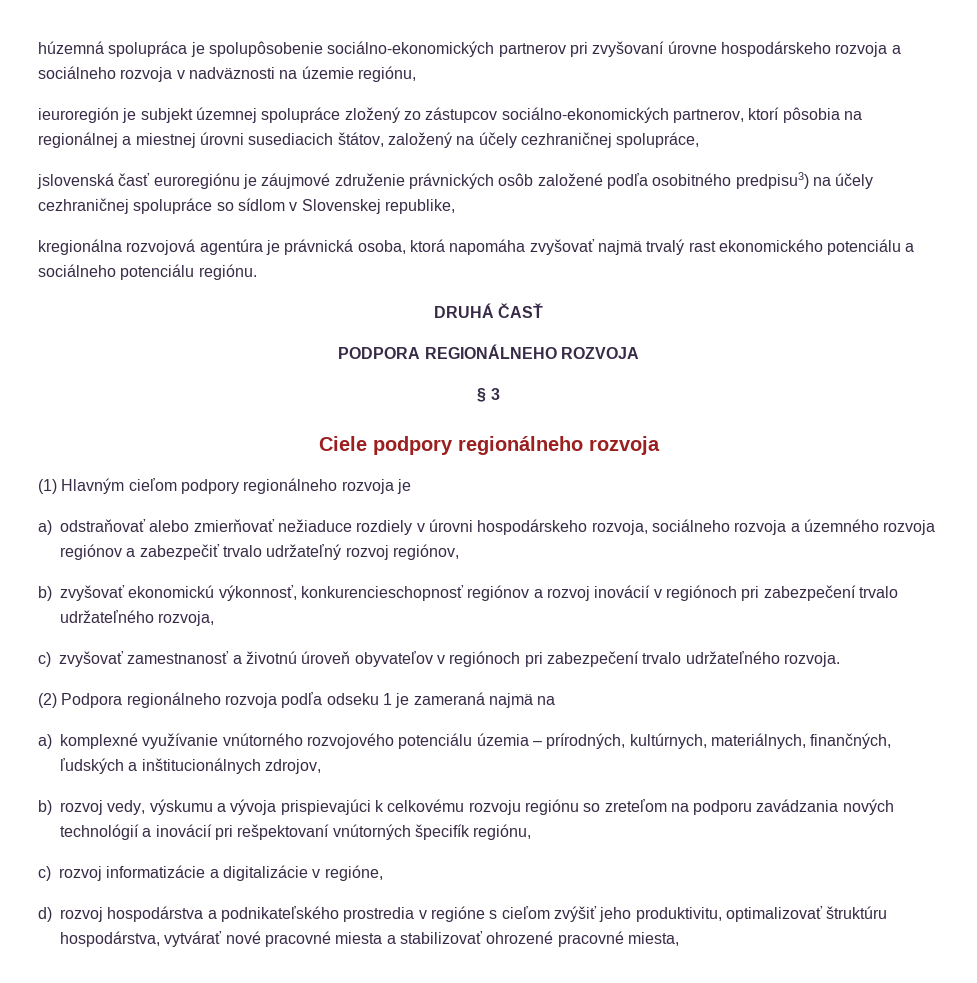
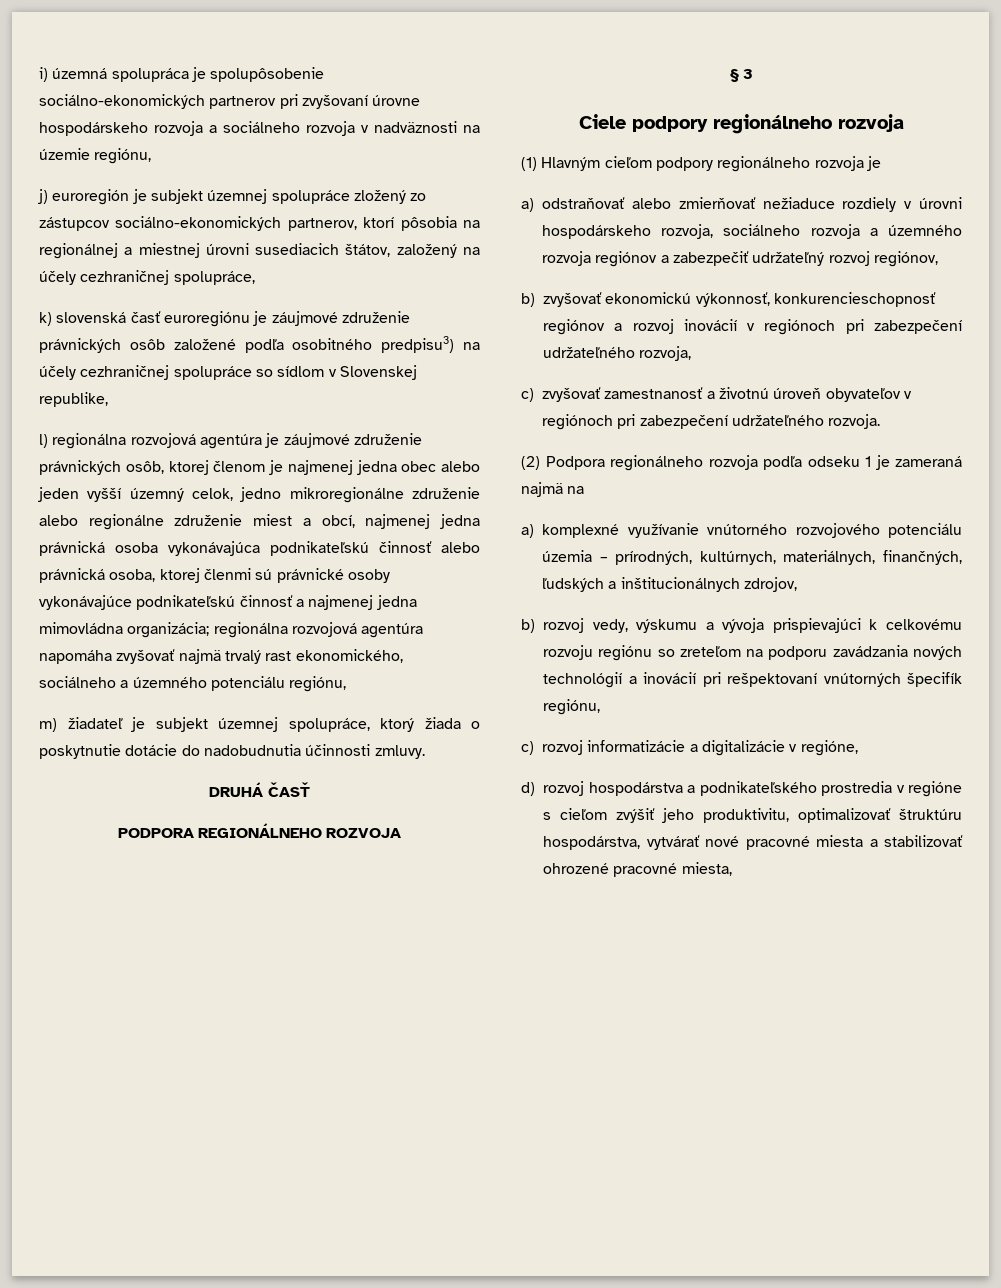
[38,41,104,54] húzemná -> [39,67,108,82] i) územná
[38,107,119,123] ieuroregión -> [38,189,130,205] j) euroregión
[37,173,114,189] jslovenská -> [39,312,127,326] k) slovenská
[38,239,122,255] kregionálna -> [39,433,127,449] l) regionálna
[284,239,445,255] právnická osoba, ktorá -> [283,433,422,448] [39,460,480,475] [38,487,481,503] [39,514,481,530] [39,541,480,556] [39,568,390,583] [39,595,417,610] [39,622,424,638] záujmové združenie právnických osôb, ktorej členom je najmenej jedna obec alebo jeden vyšší územný celok, jedno mikroregionálne združenie alebo regionálne združenie miest a obcí, najmenej jedna právnická osoba vykonávajúca podnikateľskú činnosť alebo právnická osoba, ktorej členmi sú právnické osoby vykonávajúce podnikateľskú činnosť a najmenej jedna mimovládna organizácia; regionálna rozvojová agentúra
[718,239,915,255] [38,264,257,280] ekonomického potenciálu a sociálneho potenciálu regiónu. -> [295,649,403,663] [39,676,347,692] [39,717,480,732] [39,744,425,759] ekonomického, sociálneho a územného potenciálu regiónu, // m) žiadateľ je subjekt územnej spolupráce, ktorý žiada o poskytnutie dotácie do nadobudnutia účinnosti zmluvy.
[222,545,262,557] trvalo -> (749, 258) none
[858,586,898,598] trvalo -> (962, 327) none
[642,652,682,664] trvalo -> (728, 422) none

